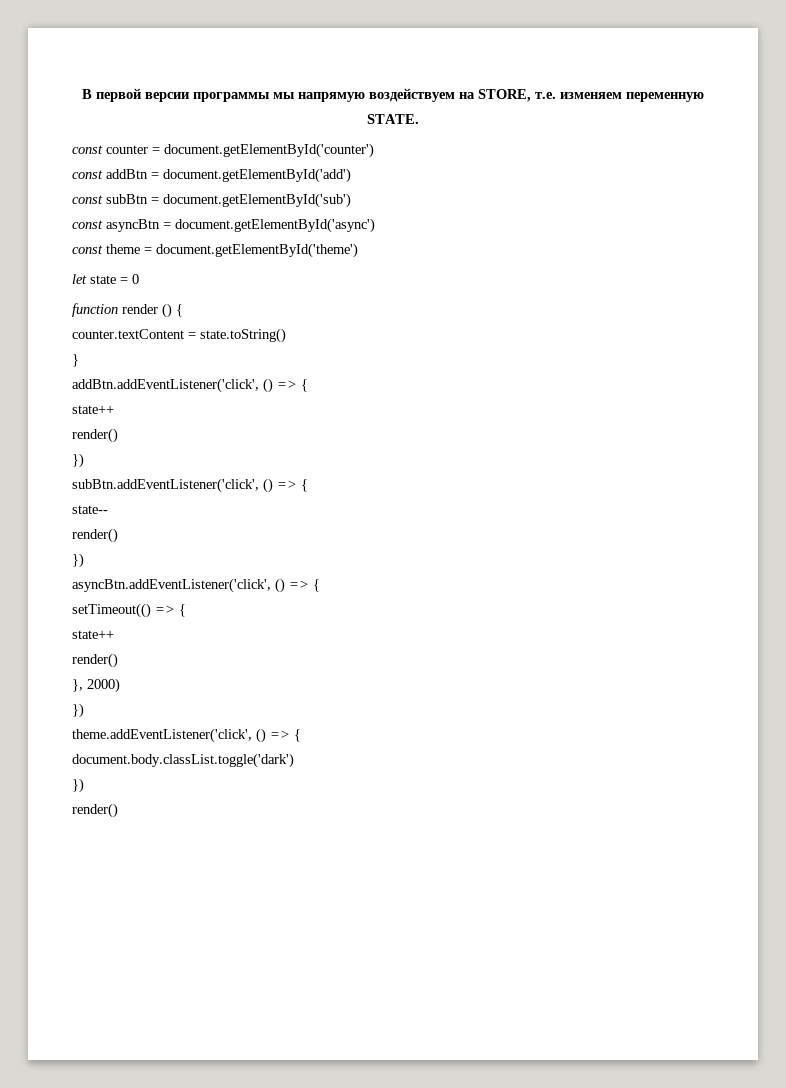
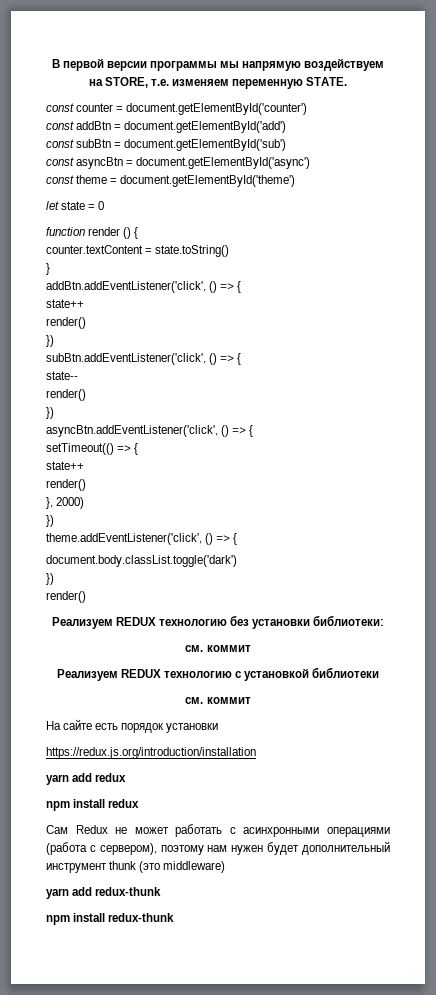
(118, 810) none -> [51,615,385,629] [185,645,251,652] [56,667,380,681] [185,697,251,704] [46,719,219,733] [46,747,256,759] [46,773,127,785] [46,799,140,811] [46,824,390,837] [46,841,390,855] [46,861,226,873] [46,887,162,899] [46,913,175,925] // Реализуем REDUX технологию без установки библиотеки: // см. коммит // Реализуем REDUX технологию c установкой библиотеки // см. коммит // На сайте есть порядок установки // https://redux.js.org/introduction/installation // yarn add redux // npm install redux // Сам Redux не может работать с асинхронными операциями (работа с сервером), поэтому нам нужен будет дополнительный инструмент thunk (это middleware) // yarn add redux-thunk // npm install redux-thunk

